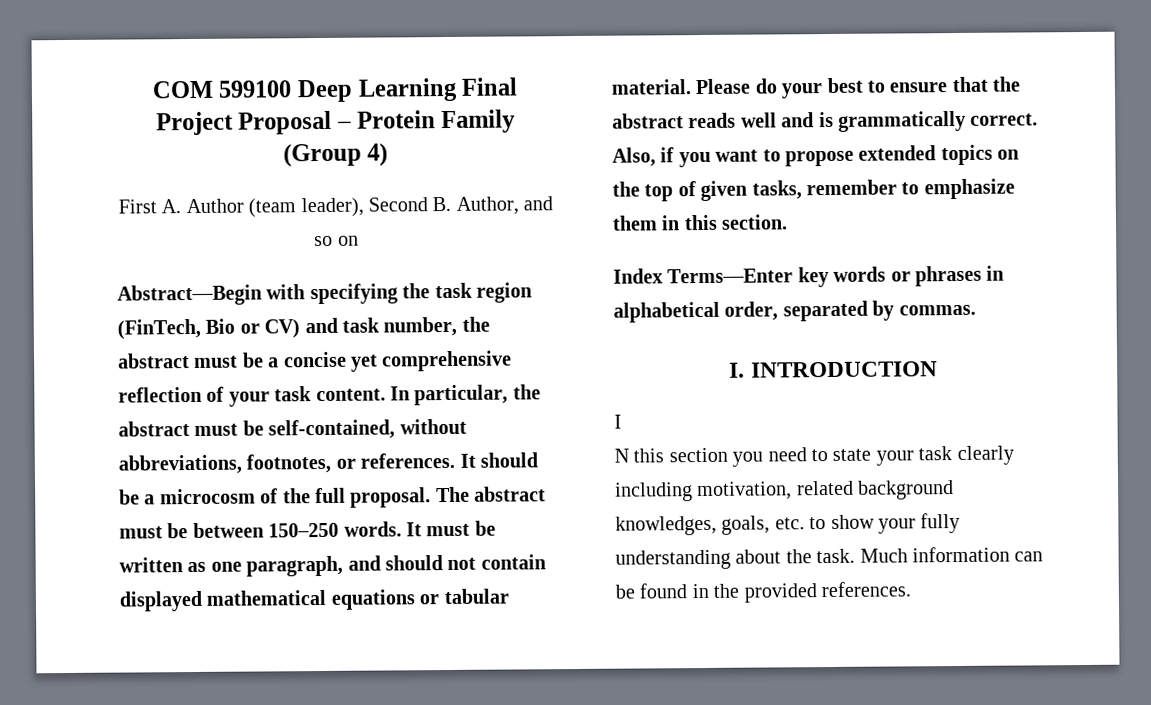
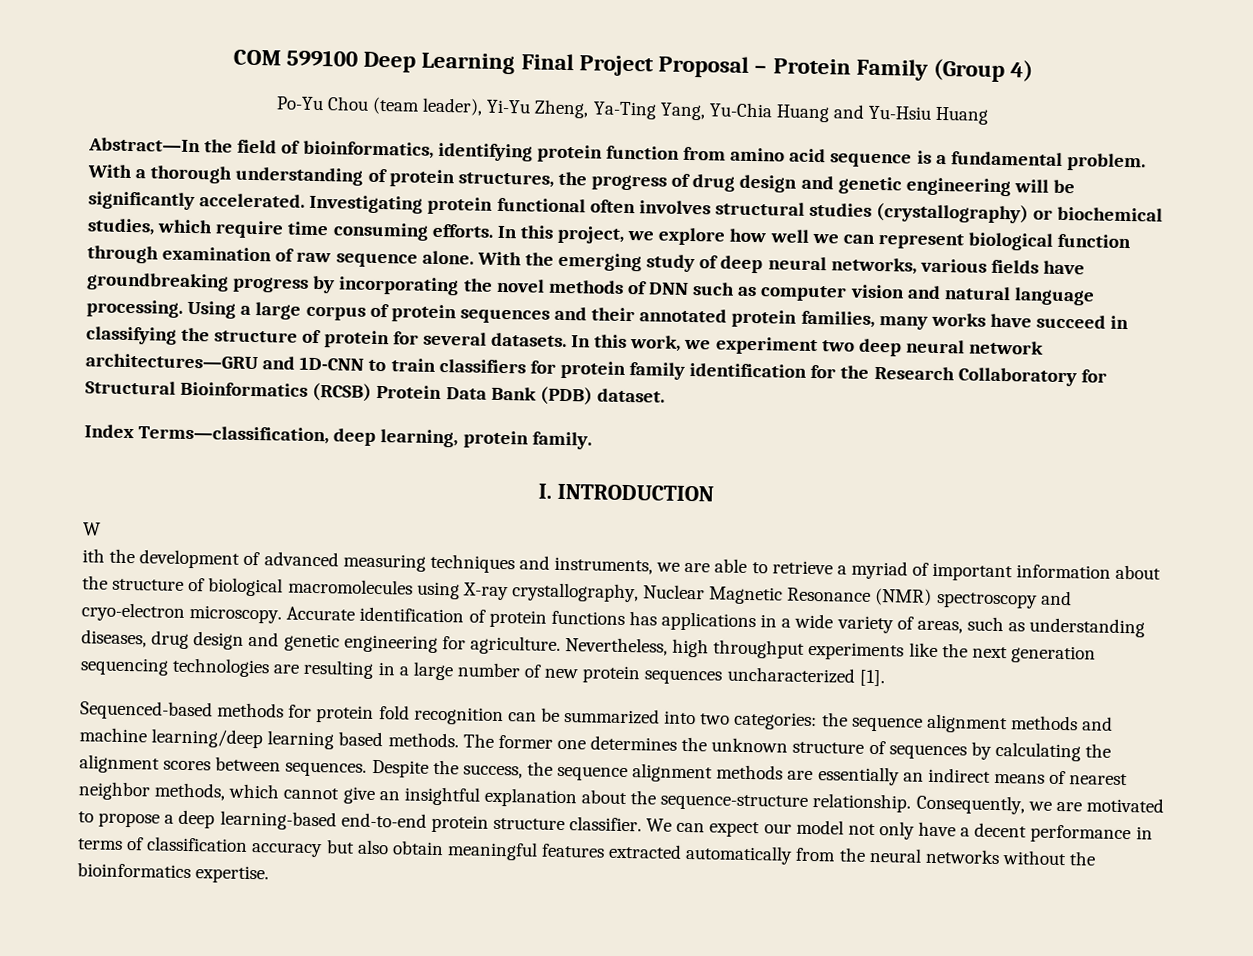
[117,196,554,218] [314,235,359,247] [117,282,532,306] [117,316,490,340] [117,350,513,372] [118,384,541,407] [118,418,467,440] [118,452,538,475] [119,486,547,508] [119,520,496,539] [119,554,546,577] [119,588,509,612] [611,76,1021,99] [612,110,1039,132] [612,144,1020,168] [612,178,1015,202] [612,214,789,231] [613,265,1005,288] [613,300,976,323] [729,361,938,378] [614,414,622,429] [614,445,1014,467] [615,480,955,502] [615,512,961,536] [615,546,1044,570] [615,581,911,603] First A. Author (team leader), Second B. Author, and so on // Abstract—Begin with specifying the task region (FinTech, Bio or CV) and task number, the abstract must be a concise yet comprehensive reflection of your task content. In particular, the abstract must be self-contained, without abbreviations, footnotes, or references. It should be a microcosm of the full proposal. The abstract must be between 150–250 words. It must be written as one paragraph, and should not contain displayed mathematical equations or tabular material. Please do your best to ensure that the abstract reads well and is grammatically correct. Also, if you want to propose extended topics on the top of given tasks, remember to emphasize them in this section. // Index Terms—Enter key words or phrases in alphabetical order, separated by commas. // I. INTRODUCTION // I // N this section you need to state your task clearly including motivation, related background knowledges, goals, etc. to show your fully understanding about the task. Much information can be found in the provided references. -> [275,96,989,125] [88,137,1146,172] [87,164,1076,197] [88,191,1164,224] [87,218,1132,251] [87,245,1086,275] [86,272,1095,306] [86,299,1130,330] [86,326,1045,357] [85,353,1107,387] [85,380,665,406] [84,424,592,450] [538,483,714,502] [83,522,101,536] [82,548,1162,582] [82,575,1072,609] [81,602,1146,638] [81,629,1096,664] [80,657,885,687] [80,700,1114,734] [79,727,1112,762] [79,754,1129,786] [78,781,1164,815] [78,809,1153,844] [77,836,1097,866] [77,862,270,884] Po-Yu Chou (team leader), Yi-Yu Zheng, Ya-Ting Yang, Yu-Chia Huang and Yu-Hsiu Huang // Abstract—In the field of bioinformatics, identifying protein function from amino acid sequence is a fundamental problem. With a thorough understanding of protein structures, the progress of drug design and genetic engineering will be significantly accelerated. Investigating protein functional often involves structural studies (crystallography) or biochemical studies, which require time consuming efforts. In this project, we explore how well we can represent biological function through examination of raw sequence alone. With the emerging study of deep neural networks, various fields have groundbreaking progress by incorporating the novel methods of DNN such as computer vision and natural language processing. Using a large corpus of protein sequences and their annotated protein families, many works have succeed in classifying the structure of protein for several datasets. In this work, we experiment two deep neural network architectures—GRU and 1D-CNN to train classifiers for protein family identification for the Research Collaboratory for Structural Bioinformatics (RCSB) Protein Data Bank (PDB) dataset. // Index Terms—classification, deep learning, protein family. // I. INTRODUCTION // W // ith the development of advanced measuring techniques and instruments, we are able to retrieve a myriad of important information about the structure of biological macromolecules using X-ray crystallography, Nuclear Magnetic Resonance (NMR) spectroscopy and cryo-electron microscopy. Accurate identification of protein functions has applications in a wide variety of areas, such as understanding diseases, drug design and genetic engineering for agriculture. Nevertheless, high throughput experiments like the next generation sequencing technologies are resulting in a large number of new protein sequences uncharacterized [1]. // Sequenced-based methods for protein fold recognition can be summarized into two categories: the sequence alignment methods and machine learning/deep learning based methods. The former one determines the unknown structure of sequences by calculating the alignment scores between sequences. Despite the success, the sequence alignment methods are essentially an indirect means of nearest neighbor methods, which cannot give an insightful explanation about the sequence-structure relationship. Consequently, we are motivated to propose a deep learning-based end-to-end protein structure classifier. We can expect our model not only have a decent performance in terms of classification accuracy but also obtain meaningful features extracted automatically from the neural networks without the bioinformatics expertise.

